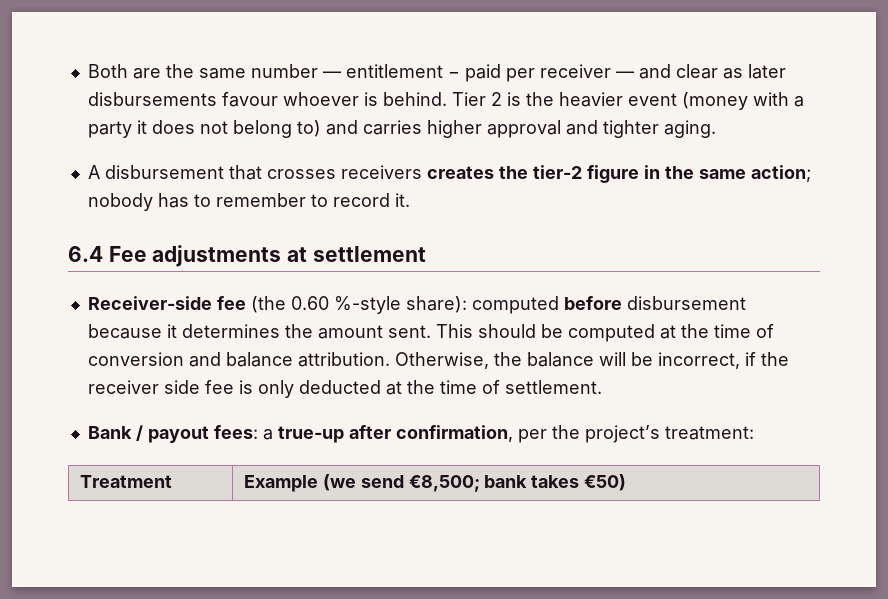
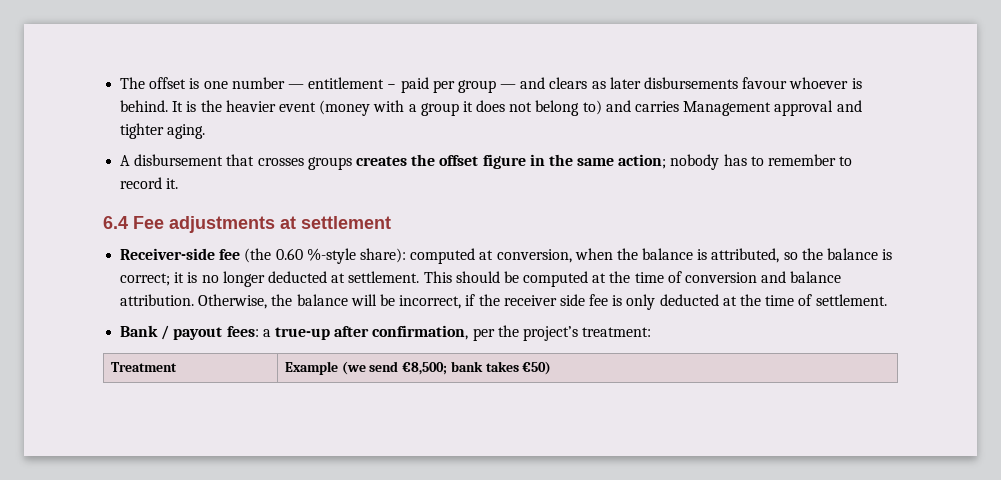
[87,64,246,79] Both are the same -> [120,77,228,89] The offset is one
[539,64,611,78] receiver -> [457,80,496,93] group
[675,64,718,79] clear -> [549,77,588,89] clears
[451,92,502,106] Tier 2 -> [172,101,184,112] It
[87,121,132,138] party -> [420,103,459,116] group
[426,120,482,138] higher -> [683,101,772,116] Management
[340,165,422,179] receivers -> [307,157,352,170] groups
[532,165,582,179] tier-2 -> [439,155,479,166] offset
[563,296,746,310] [87,324,431,339] before disbursement because it determines the amount sent. -> [479,248,893,263] [120,271,420,287] at conversion, when the balance is attributed, so the balance is correct; it is no longer deducted at settlement.

